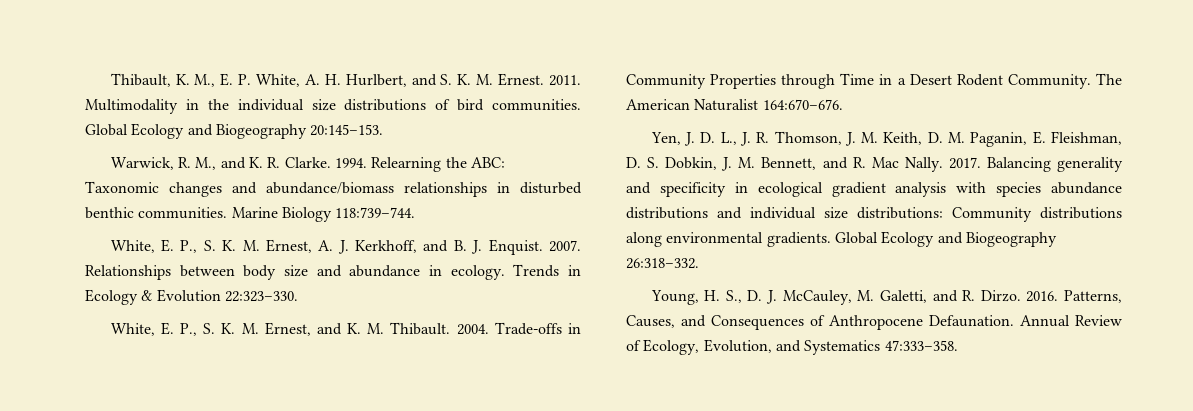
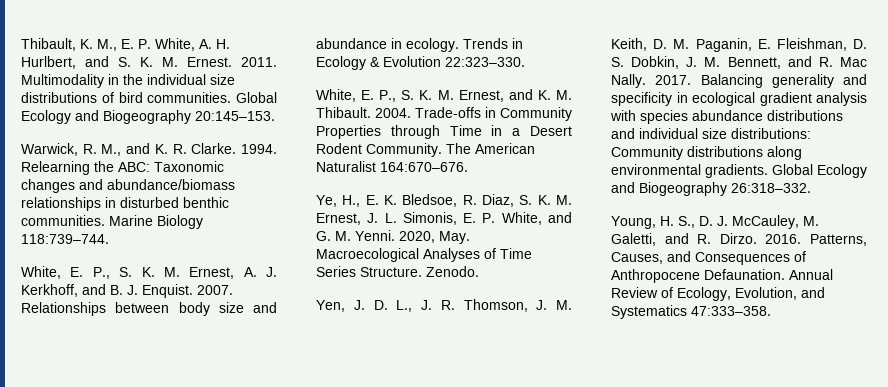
(843, 104) none -> [316,194,572,207] [316,212,572,225] [316,230,470,244] [316,248,532,262] [316,266,479,277] // Ye, H., E. K. Bledsoe, R. Diaz, S. K. M. Ernest, J. L. Simonis, E. P. White, and G. M. Yenni. 2020, May. Macroecological Analyses of Time Series Structure. Zenodo.

